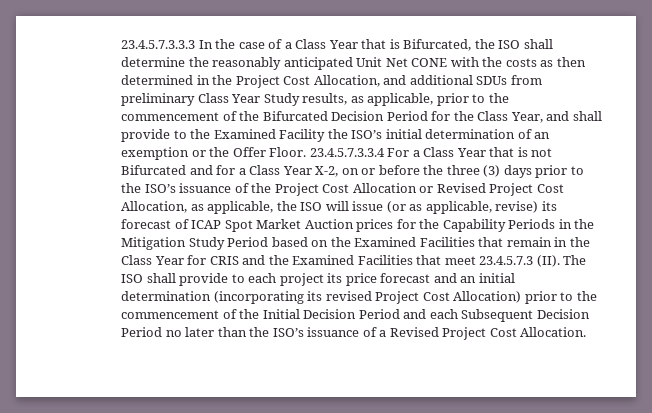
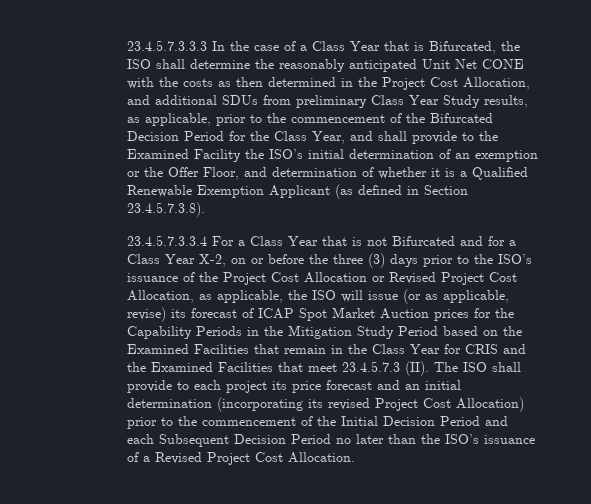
[269,147,307,157] Floor. -> [203,167,529,180] [127,184,469,199] [127,202,206,217] Floor, and determination of whether it is a Qualified Renewable Exemption Applicant (as defined in Section 23.4.5.7.3.8). //

